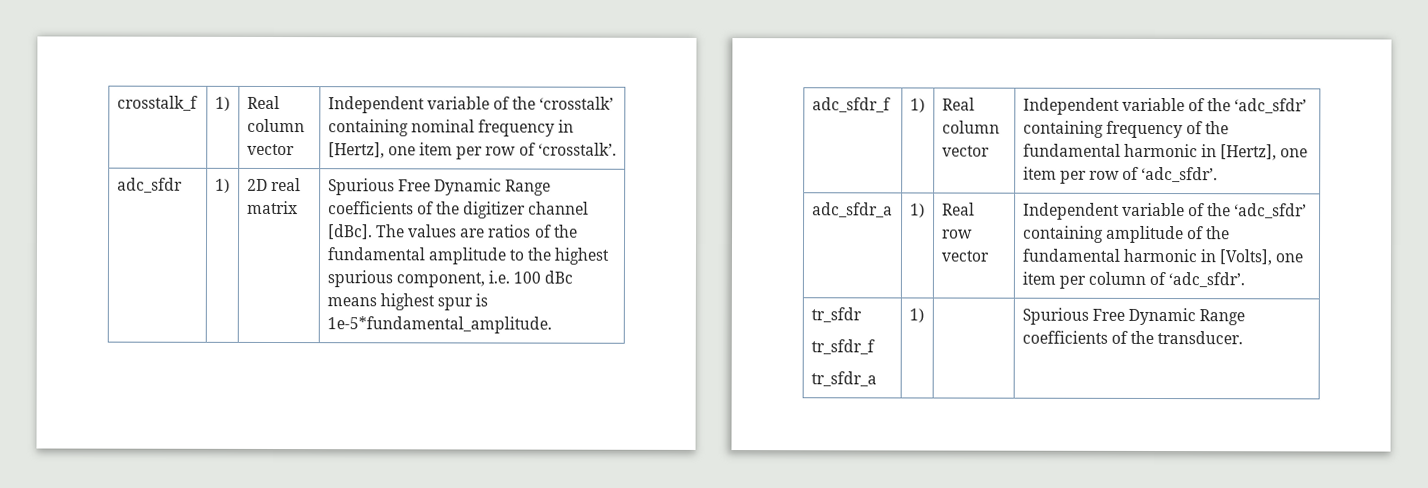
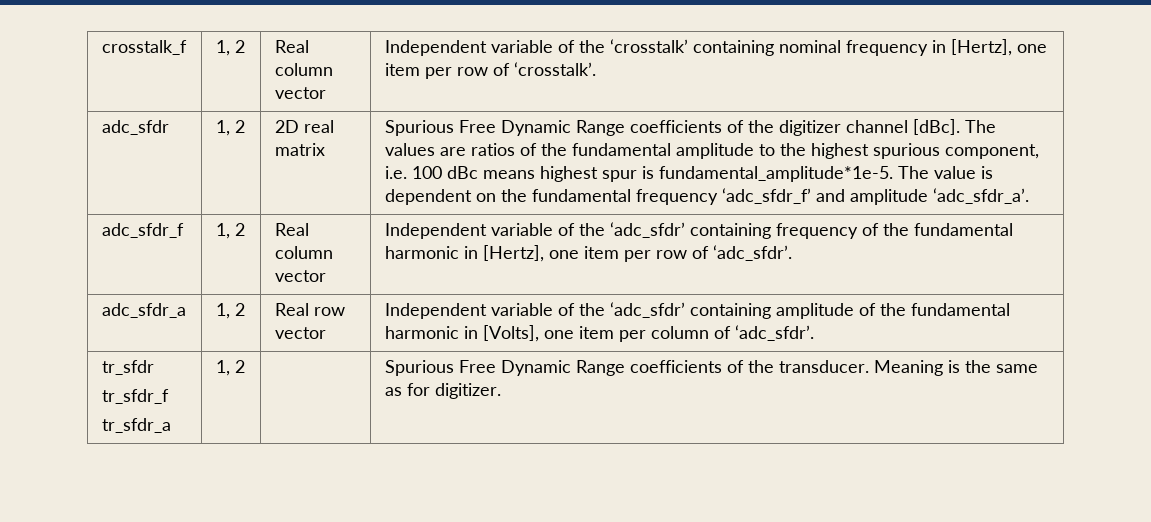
[214,96,230,111] 1) -> [215,40,245,56] 1, 2
[214,178,230,193] 1) -> [215,120,245,136] 1, 2
[326,316,552,334] 1e-5*fundamental_amplitude. -> [658,166,993,182] [384,188,1029,205] fundamental_amplitude*1e-5. The value is dependent on the fundamental frequency ‘adc_sfdr_f’ and amplitude ‘adc_sfdr_a’.
[909,98,925,113] 1) -> [215,223,245,239] 1, 2
[909,203,925,218] 1) -> [215,303,245,319] 1, 2
[908,308,924,323] 1) -> [215,360,245,376] 1, 2
(1244, 338) none -> [873,360,1038,376] [384,383,501,399] Meaning is the same as for digitizer.

